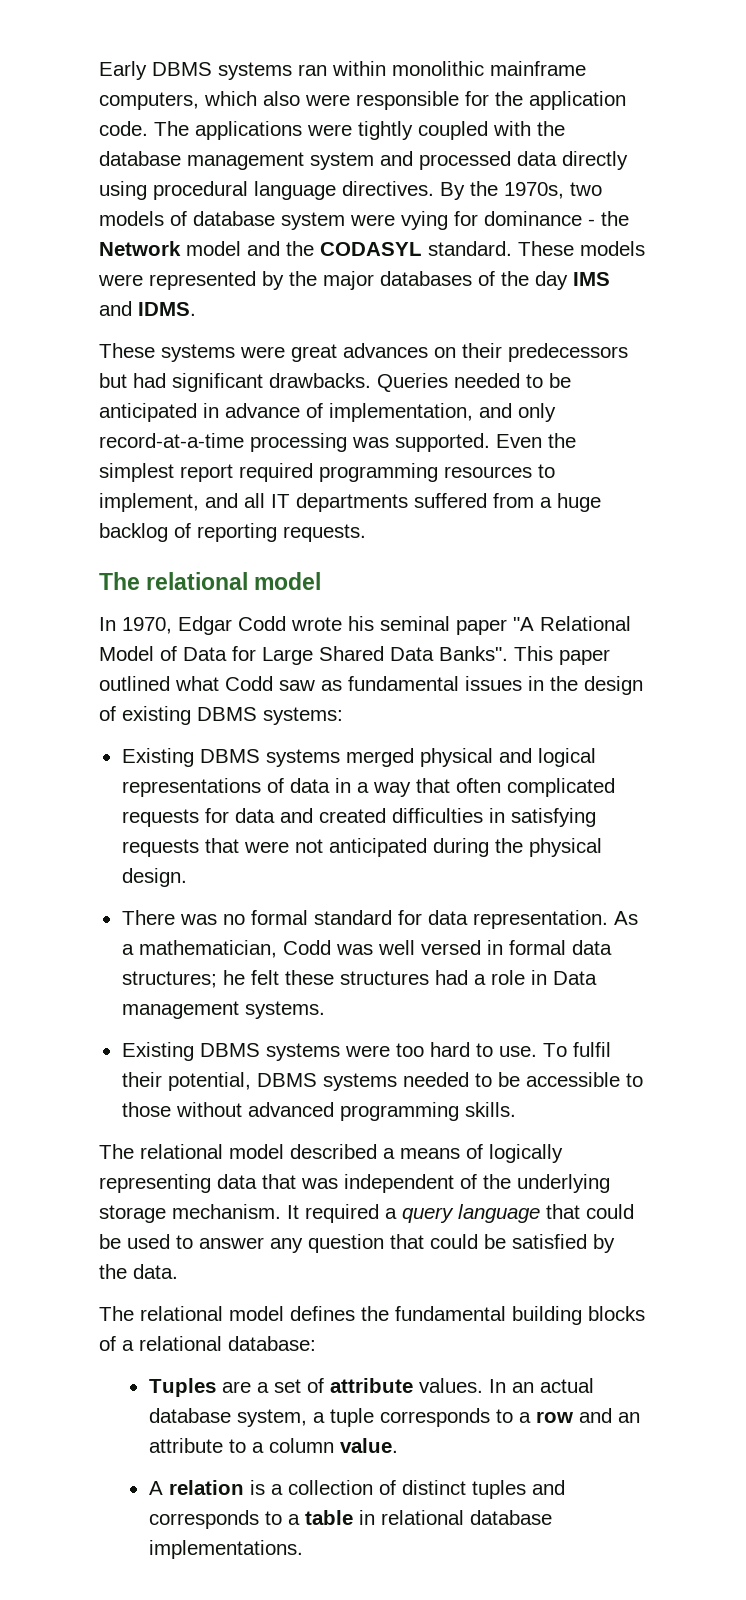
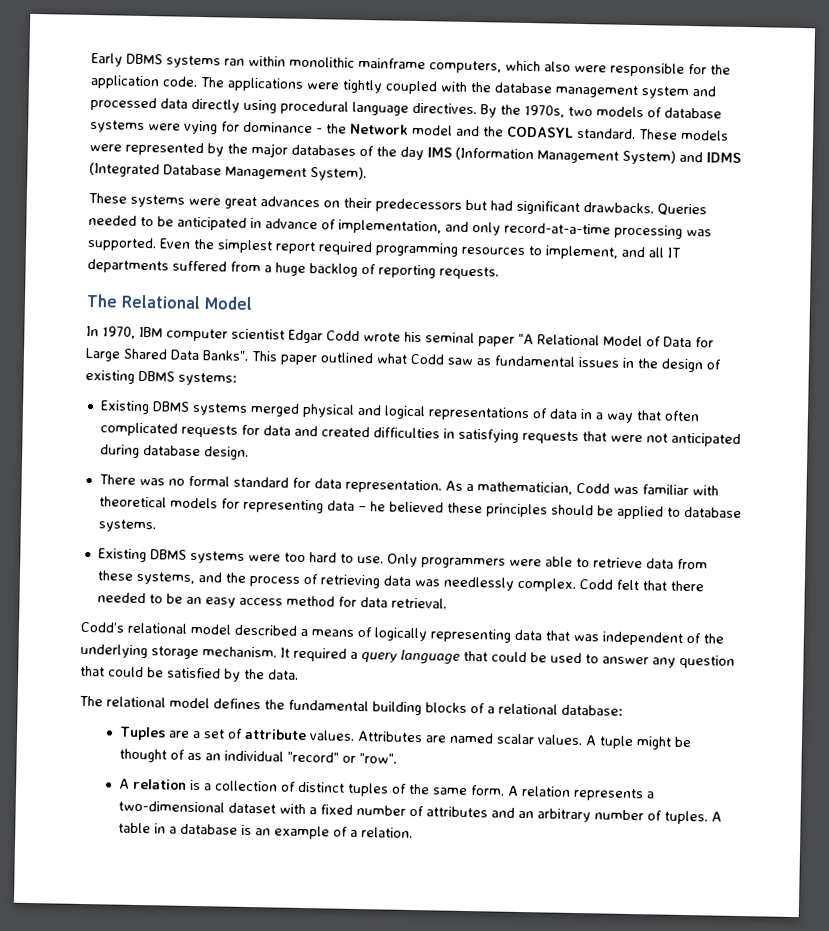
[281,212,345,230] system -> [90,120,145,133] systems
[99,301,196,316] and IDMS. -> [455,146,741,165] [89,161,367,182] (Information Management System) and IDMS (Integrated Database Management System).
[146,572,322,590] relational model -> [121,294,253,310] Relational Model
(172, 625) none -> [139,326,285,342] IBM computer scientist
[494,838,602,857] the physical -> [142,445,201,457] database
[377,940,612,955] [121,970,597,988] [121,1001,239,1019] well versed in formal data structures; he felt these structures had a role in Data management -> [641,484,719,496] [98,496,742,520] familiar with theoretical models for representing data – he believed these principles should be applied to database
[542,1042,611,1057] [121,1072,643,1091] [121,1102,516,1121] [99,1144,134,1159] To fulfil their potential, DBMS systems needed to be accessible to those without advanced programming skills. // The -> [386,553,708,570] [96,570,704,592] [96,592,447,609] [80,621,125,633] Only programmers were able to retrieve data from these systems, and the process of retrieving data was needlessly complex. Codd felt that there needed to be an easy access method for data retrieval. // Codd’s
[488,1378,594,1393] [148,1408,640,1427] [148,1438,398,1453] In an actual database system, a tuple corresponds to a row and an attribute to a column value. -> [356,730,692,750] [118,748,397,764] Attributes are named scalar values. A tuple might be thought of as an individual "record" or "row".
[531,1480,565,1495] [148,1510,552,1529] [148,1540,303,1559] and corresponds to a table in relational database implementations. -> [390,783,655,802] [117,800,722,825] [117,822,413,840] of the same form. A relation represents a two-dimensional dataset with a fixed number of attributes and an arbitrary number of tuples. A table in a database is an example of a relation.

